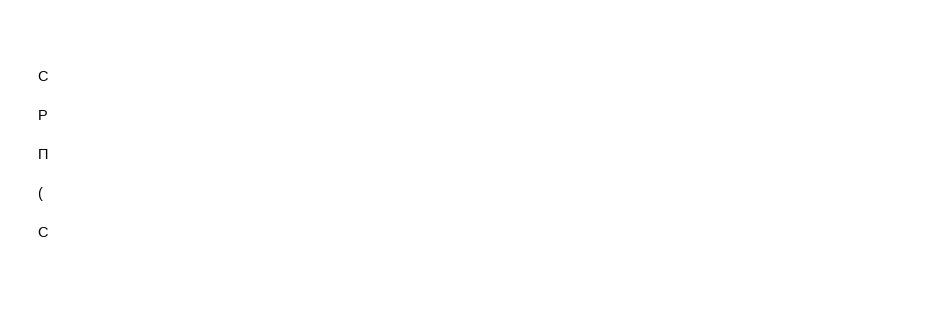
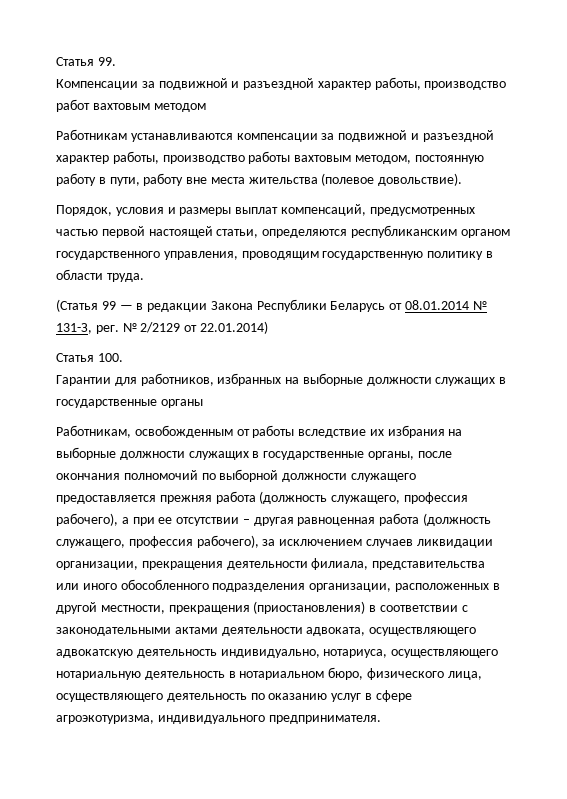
[38,71,48,81] [38,110,48,120] [38,149,48,159] [38,187,43,201] [38,227,48,237] С // Р // П // ( // С -> [56,57,116,66] [56,77,507,90] [56,99,206,112] [56,129,494,142] [56,151,484,164] [56,173,463,186] [56,204,475,216] [56,225,510,238] [56,251,493,260] [56,269,144,282] [56,299,487,312] [56,321,268,334] [56,353,123,362] [56,373,507,386] [56,399,203,408] [56,425,463,438] [56,447,452,460] [56,469,416,482] [56,491,468,504] [56,513,492,526] [56,535,493,548] [56,558,486,570] [56,579,500,592] [56,601,468,614] [56,627,477,636] [56,649,499,658] [56,667,482,680] [56,690,412,702] [56,715,381,724] Статья 99. // Компенсации за подвижной и разъездной характер работы, производство работ вахтовым методом // Работникам устанавливаются компенсации за подвижной и разъездной характер работы, производство работы вахтовым методом, постоянную работу в пути, работу вне места жительства (полевое довольствие). // Порядок, условия и размеры выплат компенсаций, предусмотренных частью первой настоящей статьи, определяются республиканским органом государственного управления, проводящим государственную политику в области труда. // (Статья 99 — в редакции Закона Республики Беларусь от 08.01.2014 № 131-З, рег. № 2/2129 от 22.01.2014) // Статья 100. // Гарантии для работников, избранных на выборные должности служащих в государственные органы // Работникам, освобожденным от работы вследствие их избрания на выборные должности служащих в государственные органы, после окончания полномочий по выборной должности служащего предоставляется прежняя работа (должность служащего, профессия рабочего), а при ее отсутствии – другая равноценная работа (должность служащего, профессия рабочего), за исключением случаев ликвидации организации, прекращения деятельности филиала, представительства или иного обособленного подразделения организации, расположенных в другой местности, прекращения (приостановления) в соответствии с законодательными актами деятельности адвоката, осуществляющего адвокатскую деятельность индивидуально, нотариуса, осуществляющего нотариальную деятельность в нотариальном бюро, физического лица, осуществляющего деятельность по оказанию услуг в сфере агроэкотуризма, индивидуального предпринимателя.

